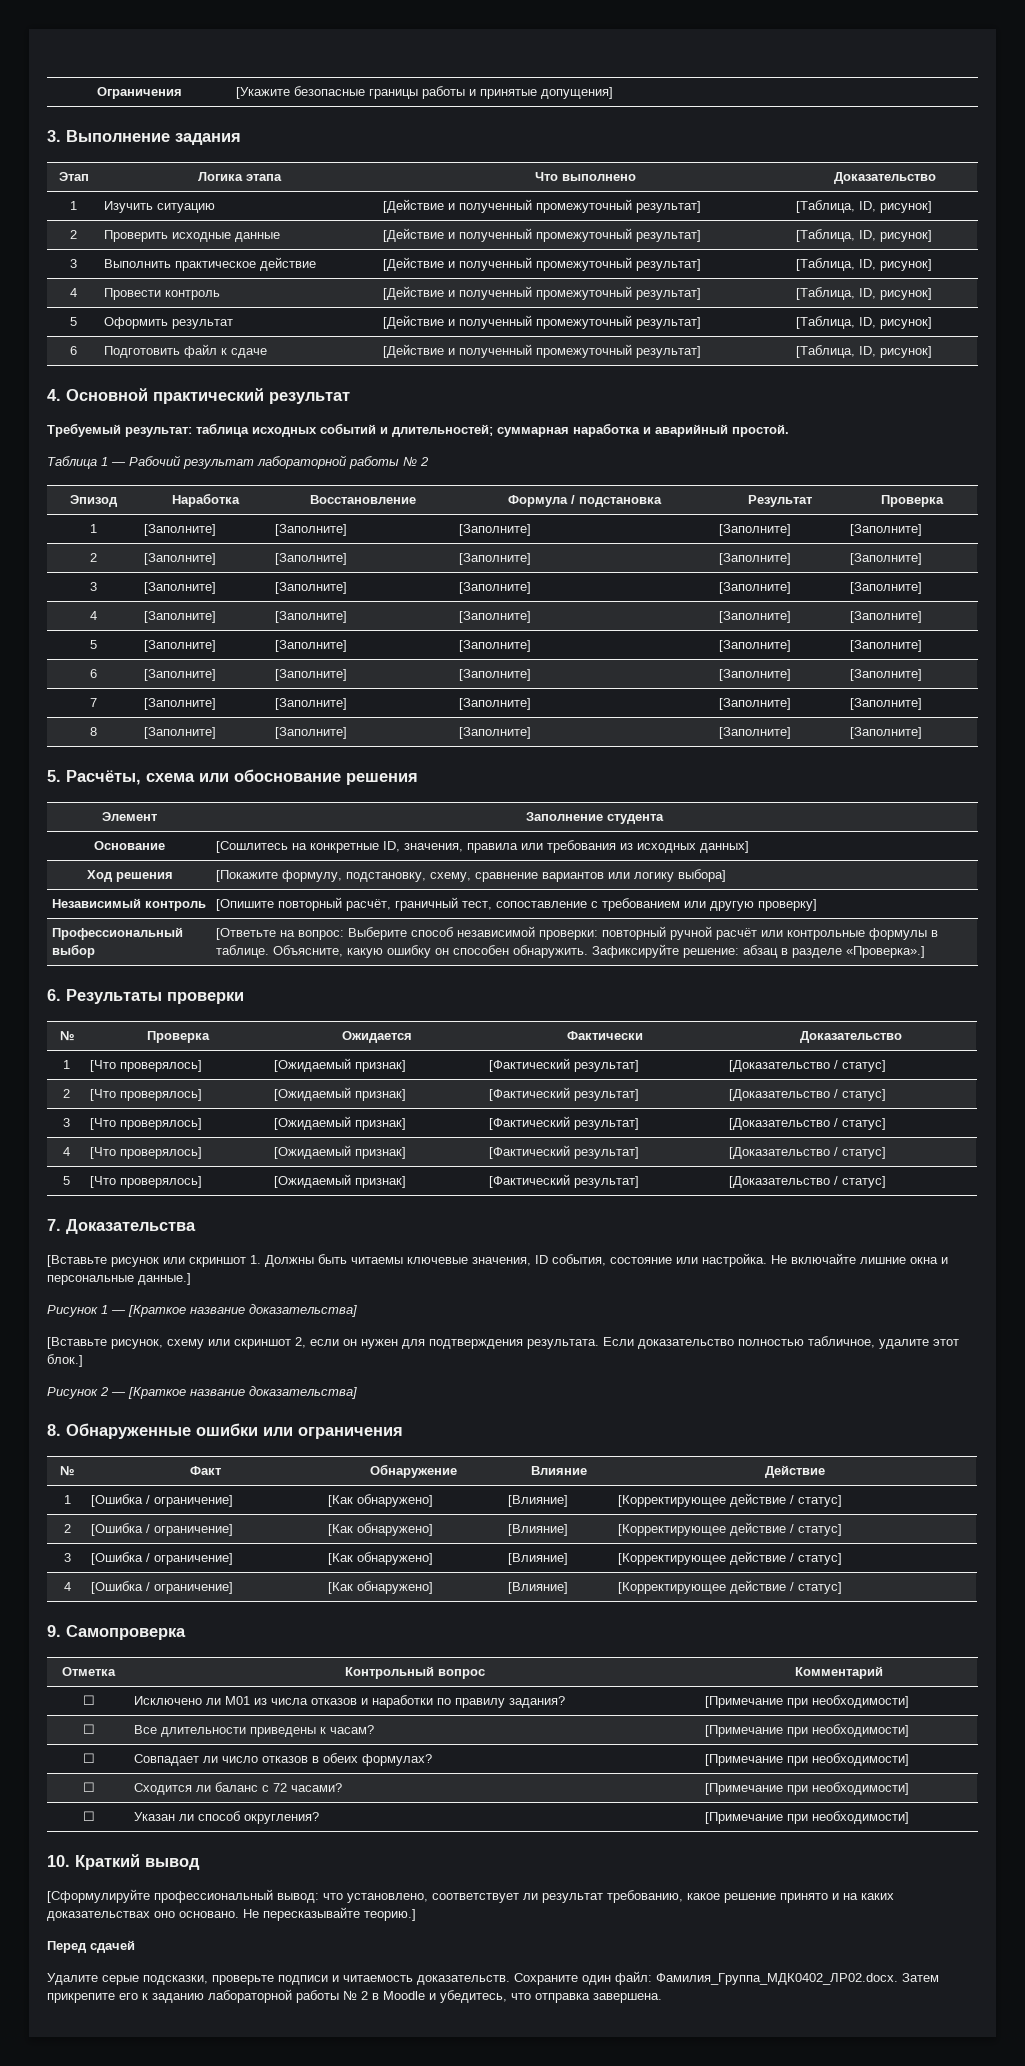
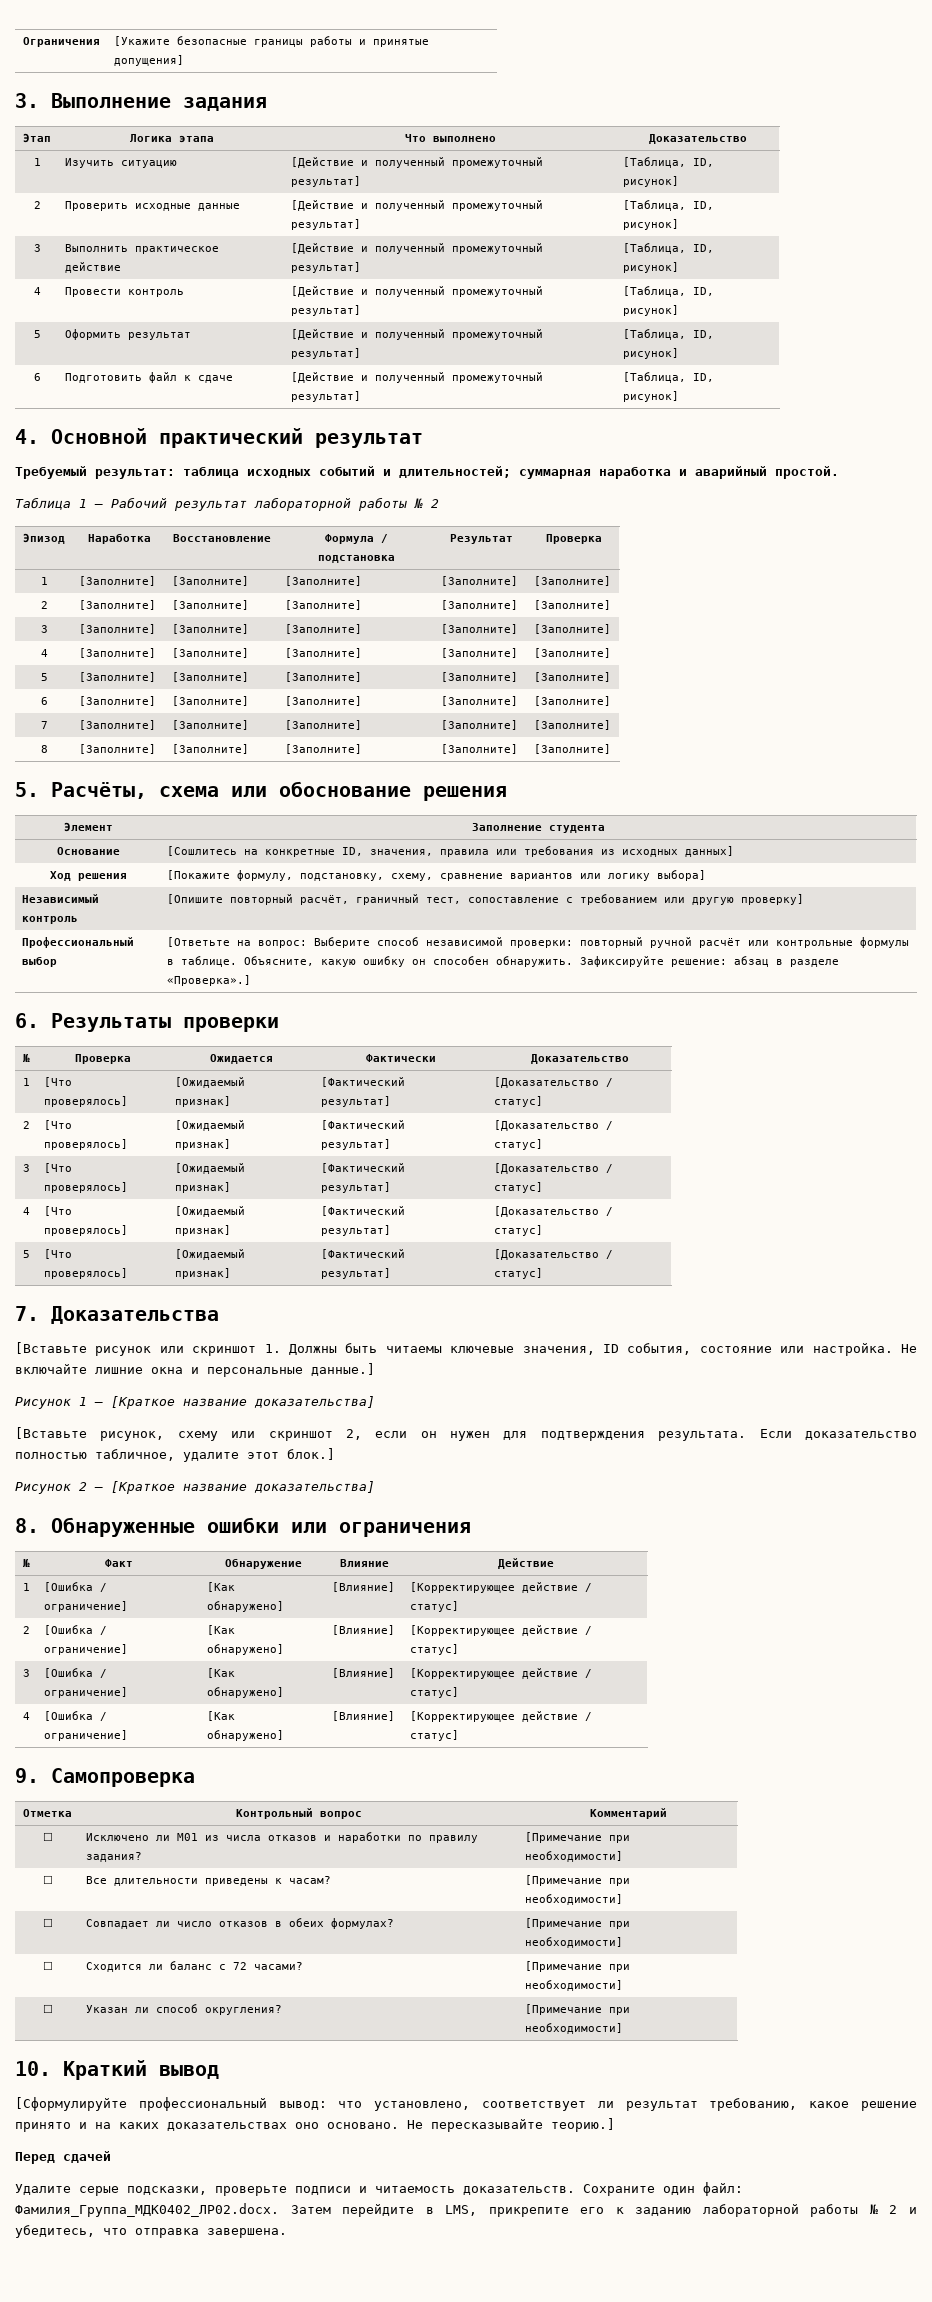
(939, 1977) none -> [342,2204,478,2217] перейдите в LMS,
[372,1991,425,2000] в Moodle -> (898, 2209) none

